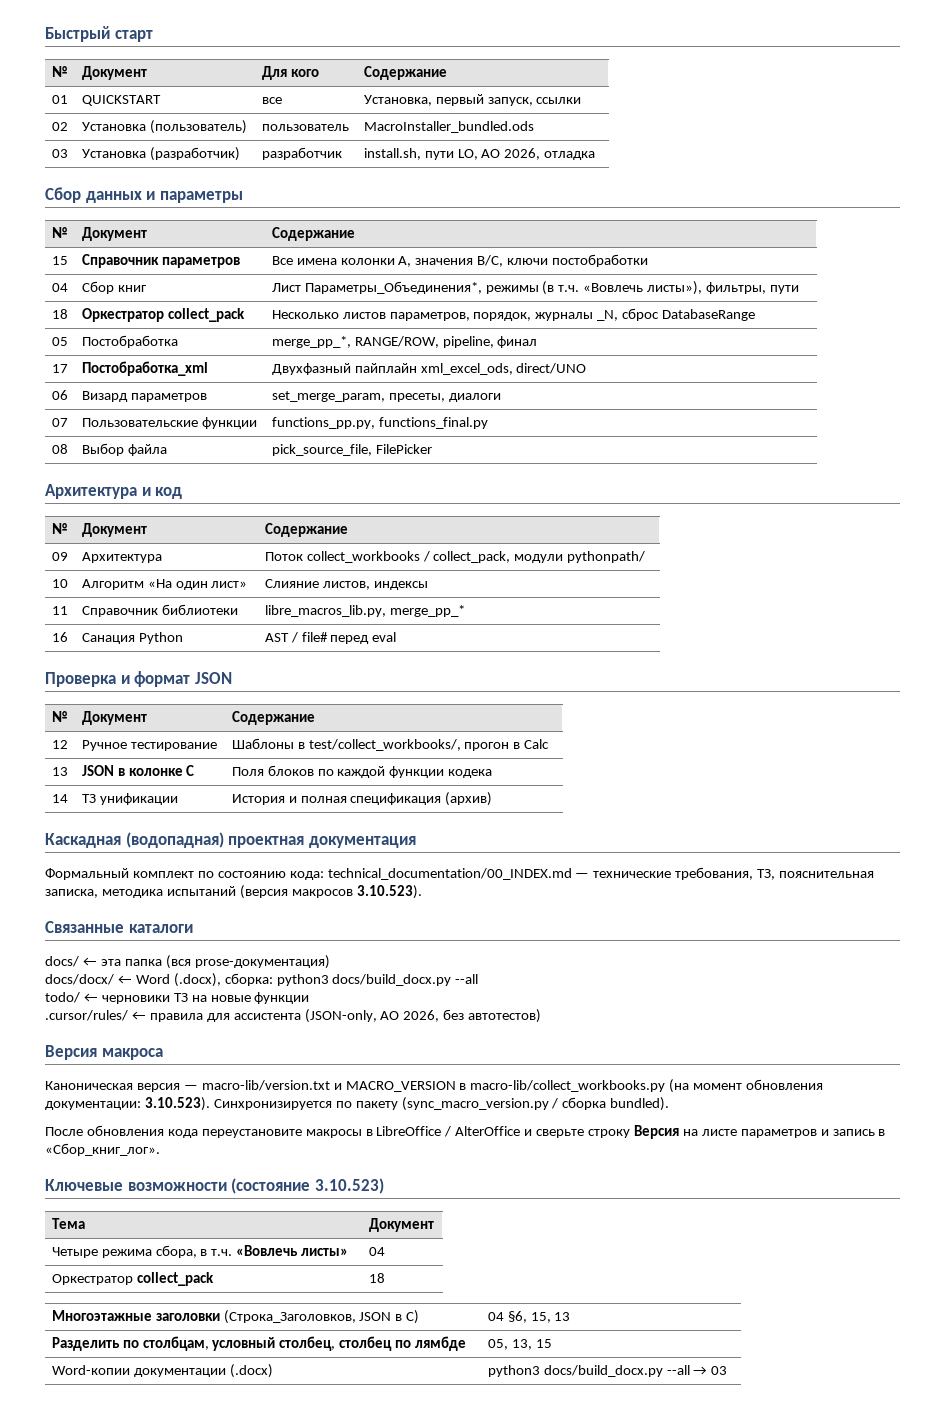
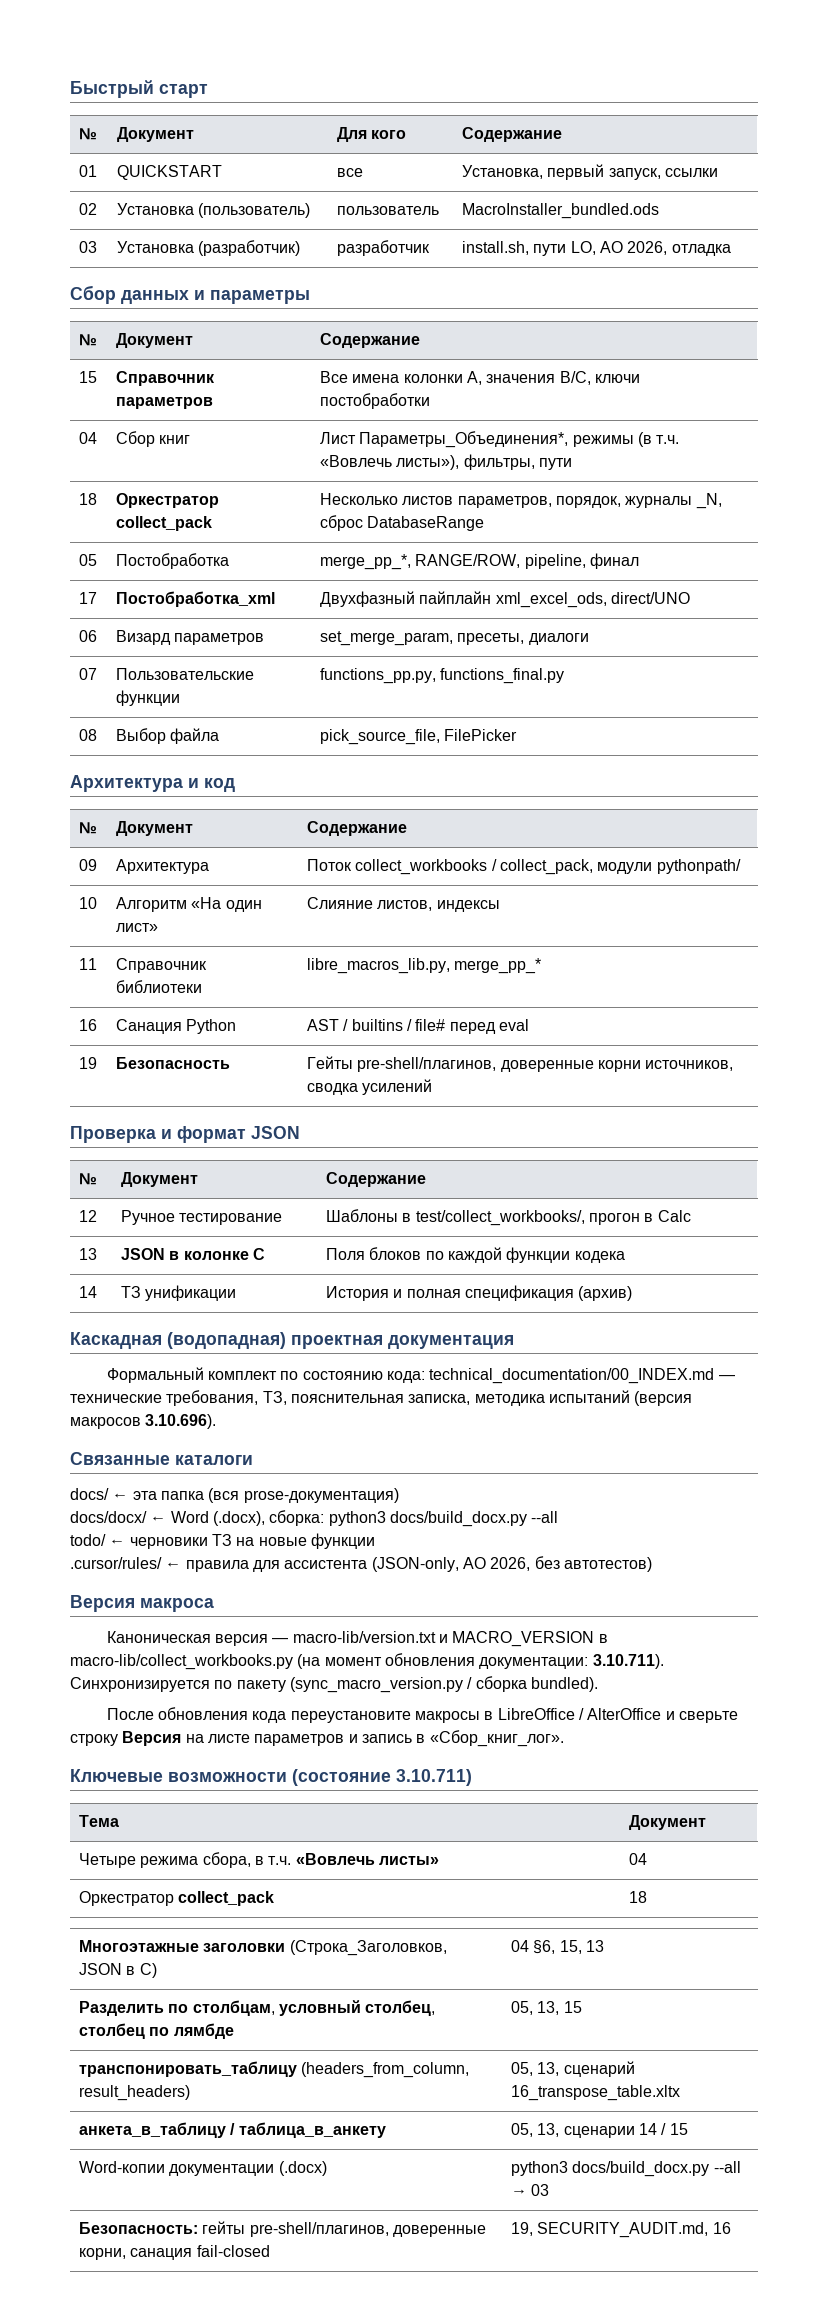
(298, 637) none -> [351,1019,413,1031] builtins /
(397, 637) none -> [79,1057,98,1069] [116,1057,231,1069] [307,1056,734,1072] [307,1079,433,1095] // 19 | Безопасность | Гейты pre-shell/плагинов, доверенные корни источников, сводка усилений
[356,885,422,899] 3.10.523). -> [145,1414,217,1429] 3.10.696).
[144,1097,210,1111] 3.10.523). -> [592,1654,664,1669] 3.10.711).
[314,1178,384,1194] 3.10.523) -> [396,1769,472,1786] 3.10.711)
(552, 1343) none -> [79,2061,470,2078] [79,2085,191,2101] [511,2061,635,2077] [511,2085,681,2101] [79,2122,386,2138] [511,2123,688,2138] // транспонировать_таблицу (headers_from_column, result_headers) | 05, 13, сценарий 16_transpose_table.xltx // анкета_в_таблицу / таблица_в_анкету | 05, 13, сценарии 14 / 15
(728, 1370) none -> [79,2221,487,2237] [79,2245,270,2260] [511,2222,731,2238] // Безопасность: гейты pre-shell/плагинов, доверенные корни, санация fail-closed | 19, SECURITY_AUDIT.md, 16

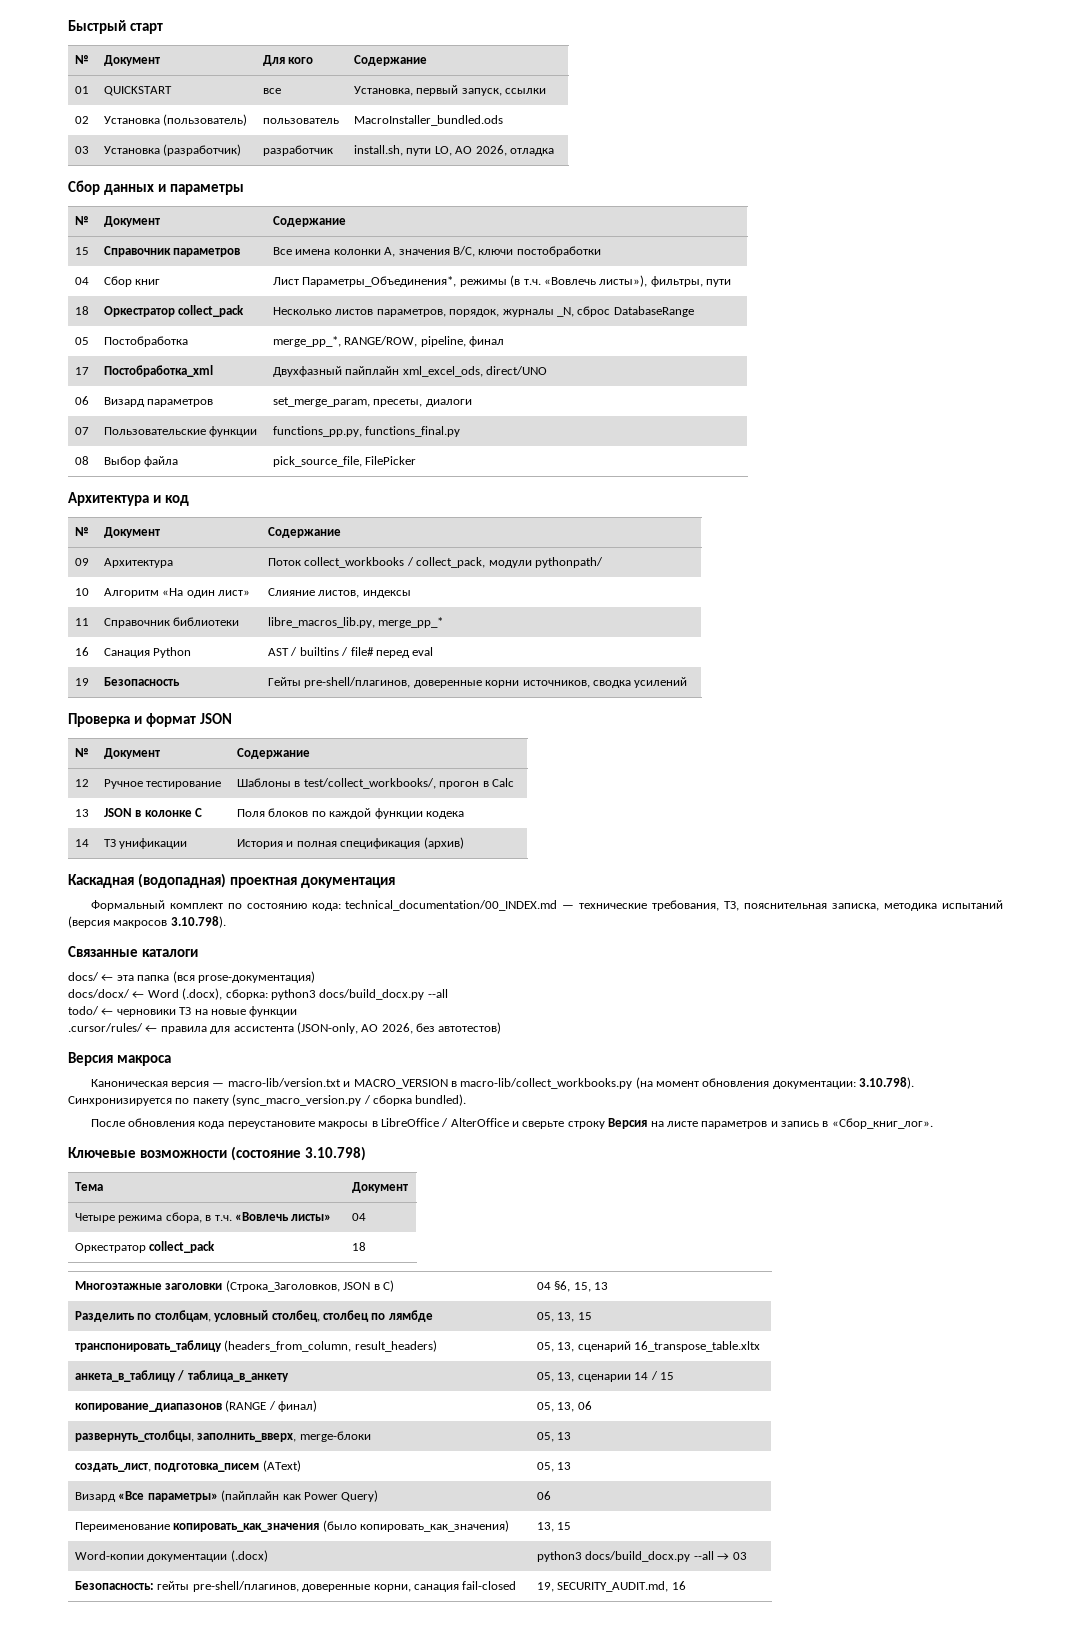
[145,1414,217,1429] 3.10.696). -> [170,916,226,928] 3.10.798).
[592,1654,664,1669] 3.10.711). -> [859,1077,915,1089] 3.10.798).
[396,1769,472,1786] 3.10.711) -> [304,1146,366,1161] 3.10.798)
(688, 2129) none -> [75,1400,318,1412] [537,1401,592,1412] [75,1430,371,1442] [537,1432,572,1442] [75,1460,301,1472] [537,1462,572,1472] [75,1490,379,1502] [537,1491,552,1500] [75,1520,510,1532] [537,1522,572,1532] // копирование_диапазонов (RANGE / финал) | 05, 13, 06 // развернуть_столбцы, заполнить_вверх, merge-блоки | 05, 13 // создать_лист, подготовка_писем (AText) | 05, 13 // Визард «Все параметры» (пайплайн как Power Query) | 06 // Переименование копировать_как_значения (было копировать_как_значения) | 13, 15

